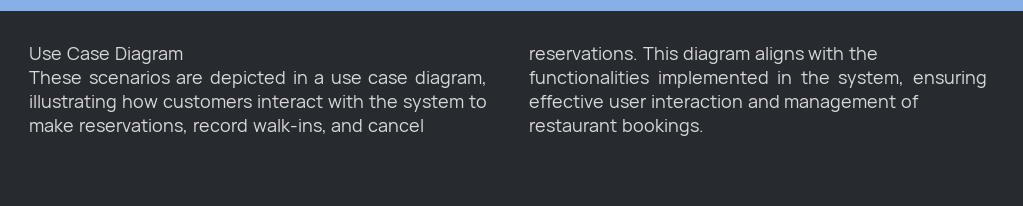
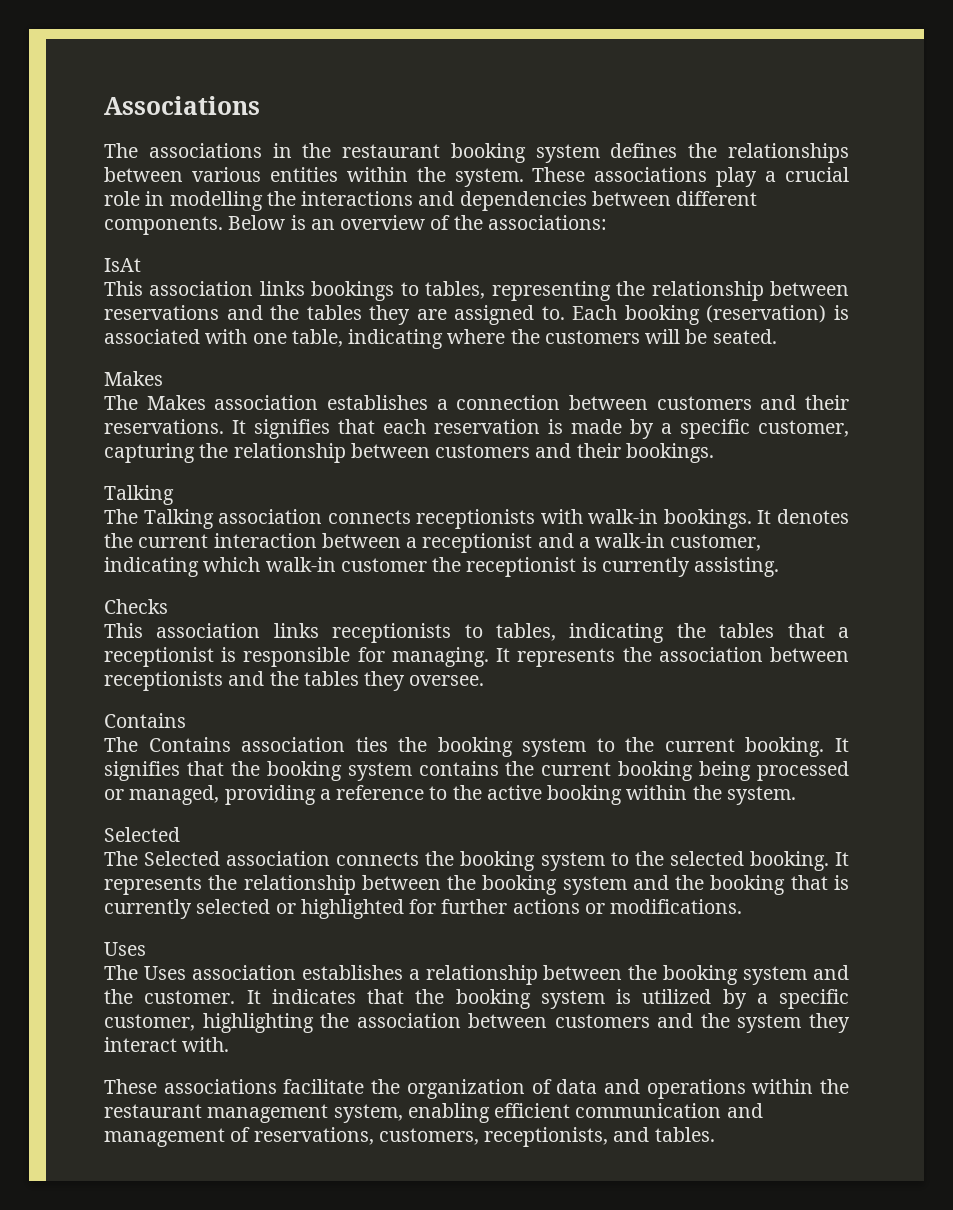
[29,47,183,64] [29,71,487,88] [29,95,487,112] [29,119,425,134] [529,47,879,64] [529,71,987,88] [529,95,920,112] [529,119,704,136] Use Case Diagram // These scenarios are depicted in a use case diagram, illustrating how customers interact with the system to make reservations, record walk-ins, and cancel reservations. This diagram aligns with the functionalities implemented in the system, ensuring effective user interaction and management of restaurant bookings. -> [104,96,260,115] [104,143,849,163] [104,167,849,187] [104,191,758,211] [104,215,607,235] [104,258,141,272] [104,281,850,301] [104,305,849,325] [104,329,777,349] [104,371,163,386] [104,395,849,410] [104,419,849,439] [104,443,714,463] [104,485,174,505] [104,509,849,529] [104,533,762,553] [104,557,780,577] [104,599,168,614] [104,623,849,643] [104,647,849,667] [104,671,485,691] [104,713,186,728] [104,737,849,757] [104,761,849,781] [104,785,796,805] [104,827,180,842] [104,851,850,871] [104,875,849,895] [104,899,743,919] [104,942,146,956] [104,965,849,985] [104,989,849,1009] [104,1013,850,1033] [104,1037,230,1052] [104,1079,849,1099] [104,1103,763,1123] [104,1127,715,1147] Associations // The associations in the restaurant booking system defines the relationships between various entities within the system. These associations play a crucial role in modelling the interactions and dependencies between different components. Below is an overview of the associations: // IsAt // This association links bookings to tables, representing the relationship between reservations and the tables they are assigned to. Each booking (reservation) is associated with one table, indicating where the customers will be seated. // Makes // The Makes association establishes a connection between customers and their reservations. It signifies that each reservation is made by a specific customer, capturing the relationship between customers and their bookings. // Talking // The Talking association connects receptionists with walk-in bookings. It denotes the current interaction between a receptionist and a walk-in customer, indicating which walk-in customer the receptionist is currently assisting. // Checks // This association links receptionists to tables, indicating the tables that a receptionist is responsible for managing. It represents the association between receptionists and the tables they oversee. // Contains // The Contains association ties the booking system to the current booking. It signifies that the booking system contains the current booking being processed or managed, providing a reference to the active booking within the system. // Selected // The Selected association connects the booking system to the selected booking. It represents the relationship between the booking system and the booking that is currently selected or highlighted for further actions or modifications. // Uses // The Uses association establishes a relationship between the booking system and the customer. It indicates that the booking system is utilized by a specific customer, highlighting the association between customers and the system they interact with. // These associations facilitate the organization of data and operations within the restaurant management system, enabling efficient communication and management of reservations, customers, receptionists, and tables.

